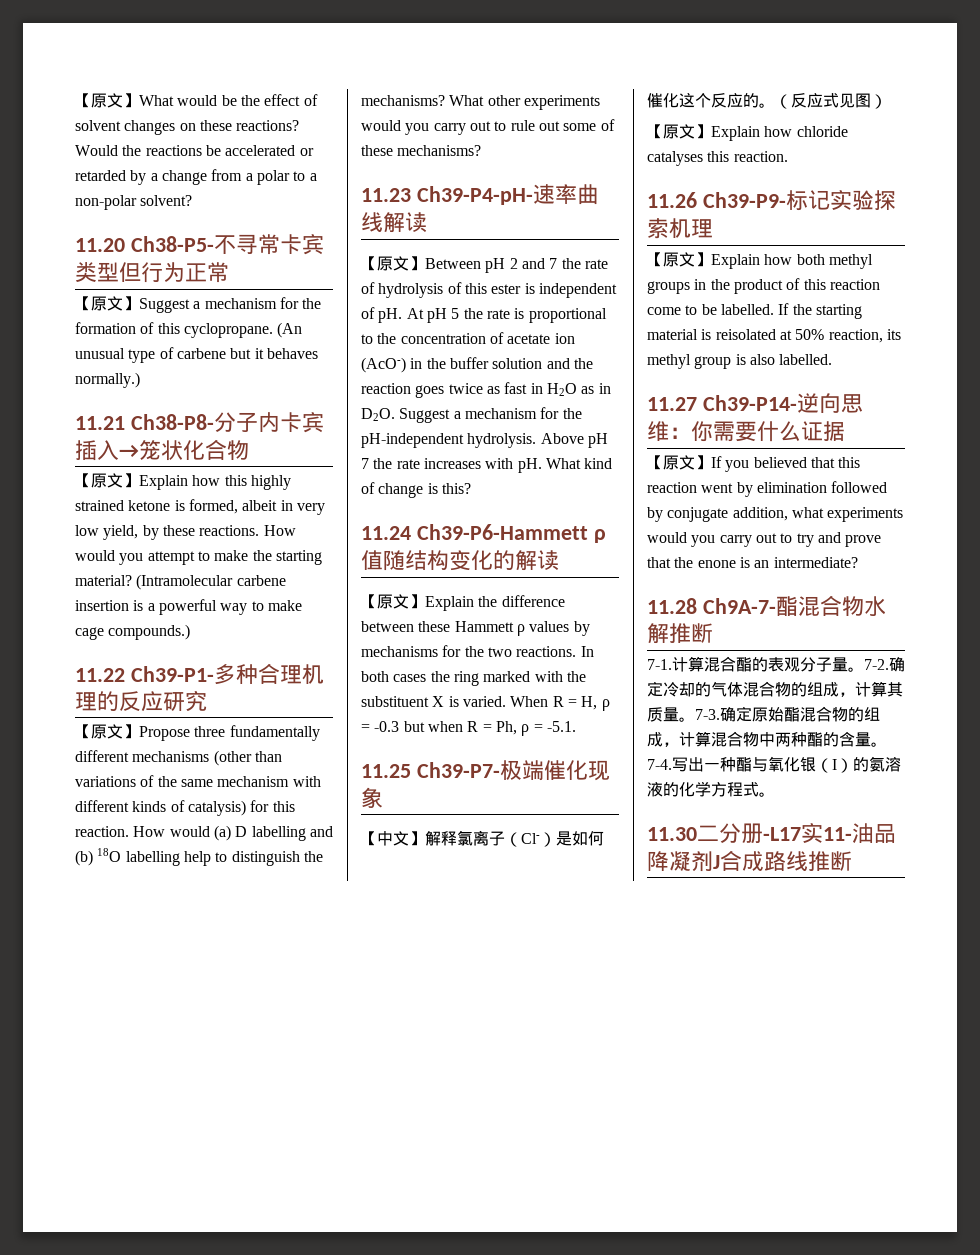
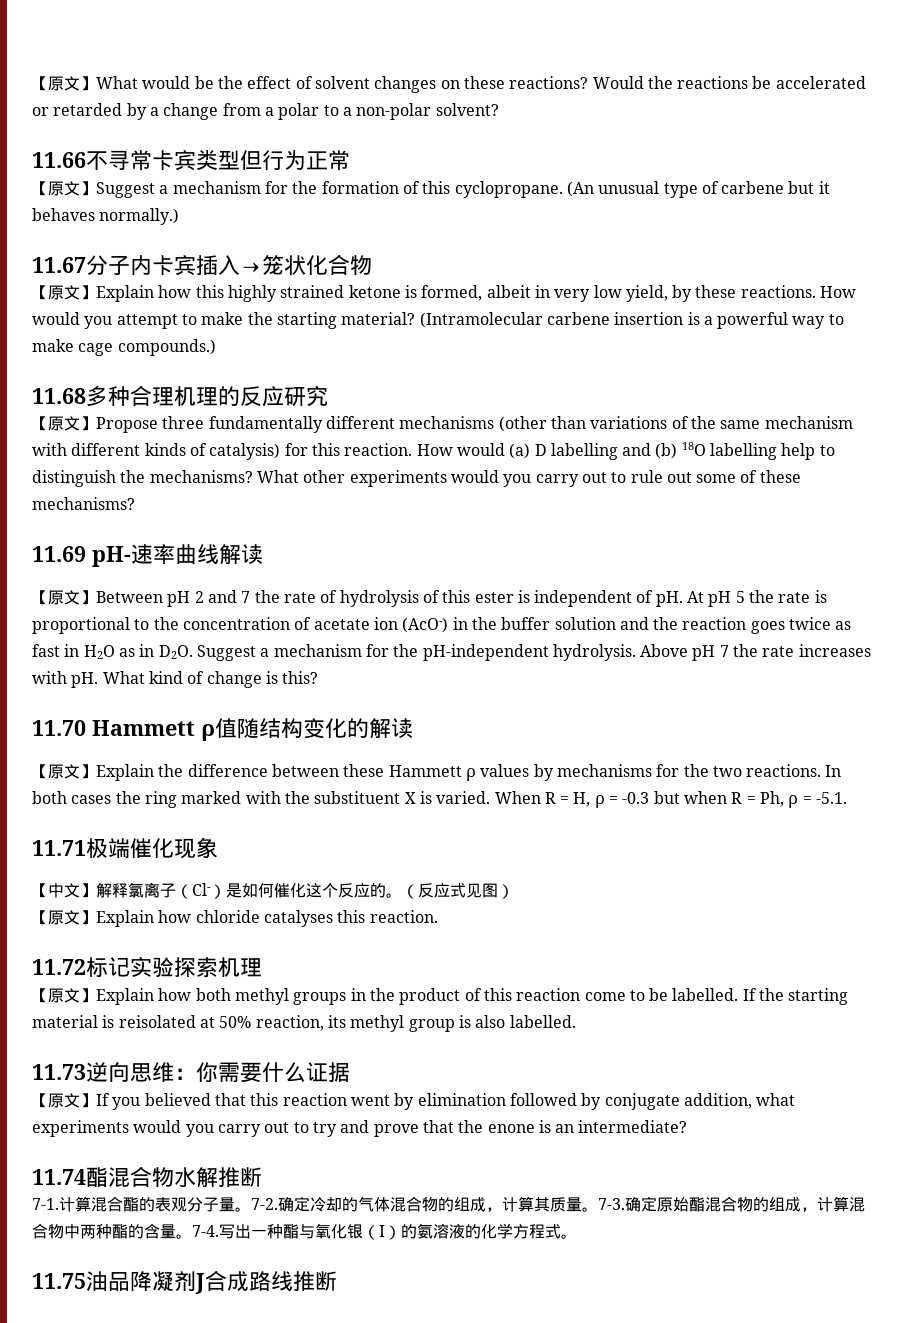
[75,236,214,252] 11.20 Ch38-P5- -> [32,152,86,168] 11.66
[75,414,214,430] 11.21 Ch38-P8- -> [32,257,86,273] 11.67
[75,666,214,682] 11.22 Ch39-P1- -> [32,388,86,404] 11.68
[361,186,533,205] 11.23 Ch39-P4-pH- -> [32,546,131,567] 11.69 pH-
[361,524,588,540] 11.24 Ch39-P6-Hammett -> [32,720,195,736] 11.70 Hammett
[361,762,500,778] 11.25 Ch39-P7- -> [32,840,86,856] 11.71
[647,192,786,208] 11.26 Ch39-P9- -> [32,959,86,975] 11.72
[647,395,797,411] 11.27 Ch39-P14- -> [32,1064,86,1080] 11.73
[647,598,776,614] 11.28 Ch9A-7- -> [32,1169,86,1185] 11.74
[647,823,852,844] 11.30二分册-L17实11- -> [32,1273,86,1289] 11.75

